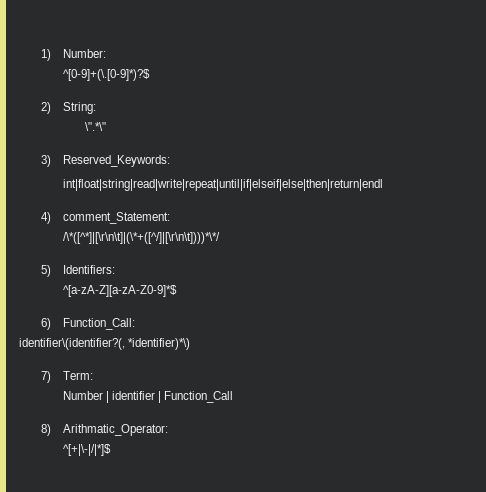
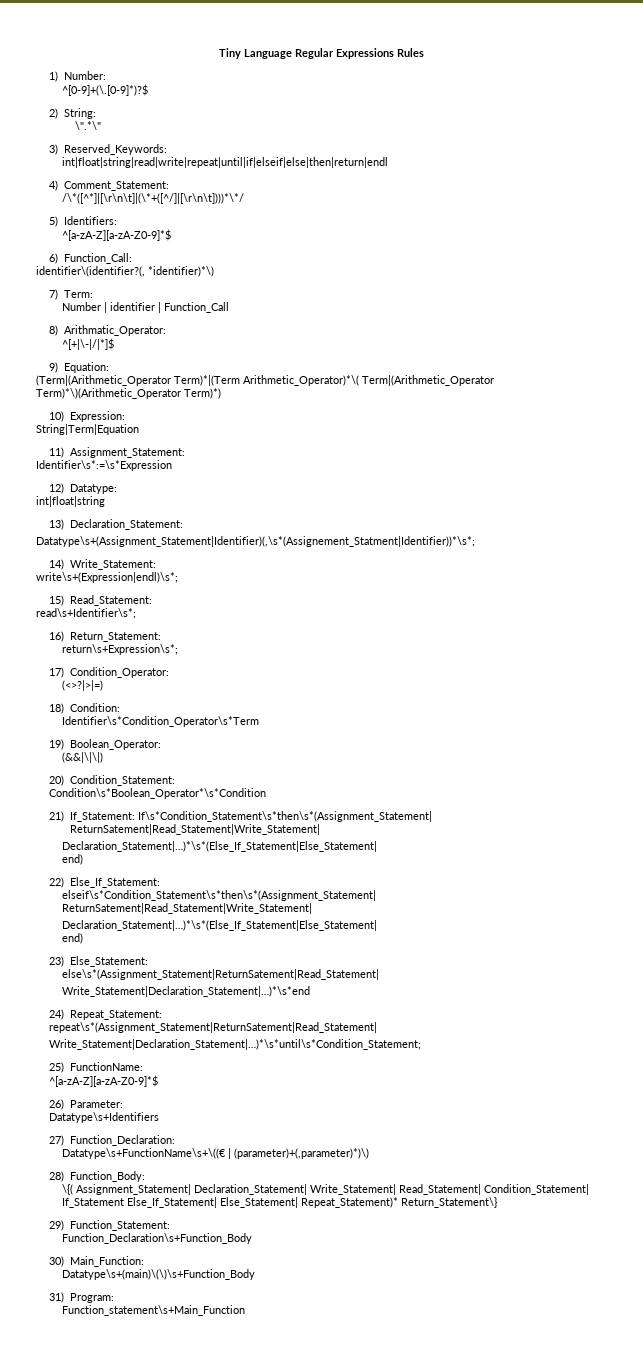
(40, 55) none -> [219,48,424,59] Tiny Language Regular Expressions Rules //
[62,212,170,224] comment_Statement: -> [63,181,169,191] Comment_Statement:
(111, 450) none -> [48,362,109,373] [36,375,494,386] [36,388,221,399] [48,411,125,422] [36,424,139,435] [48,447,185,458] [36,460,172,471] [48,483,117,494] [36,496,105,507] [48,519,183,530] [36,536,475,547] [48,559,156,570] [36,572,178,583] [48,595,152,606] [36,608,136,619] [48,631,161,642] [61,644,178,655] [48,667,169,678] [61,680,103,691] [48,703,120,714] [61,716,259,727] [48,739,161,750] [61,752,103,763] [48,775,175,786] [48,788,266,799] [48,811,432,822] [69,824,320,835] [61,841,377,852] [61,854,83,865] [48,877,160,888] [61,890,376,901] [61,903,312,914] [61,920,377,931] [61,933,83,944] [48,956,148,967] [61,969,379,980] [61,986,310,997] [48,1009,162,1020] [48,1022,377,1033] [48,1039,421,1050] [48,1062,143,1073] [48,1075,158,1087] [48,1099,123,1110] [48,1112,159,1123] [48,1135,175,1146] [61,1148,369,1159] [48,1171,145,1182] [61,1184,589,1195] [61,1197,497,1208] [48,1220,170,1231] [61,1233,252,1244] [48,1256,144,1267] [61,1269,255,1280] [48,1292,114,1303] [61,1305,245,1316] // 9) Equation: // (Term|(Arithmetic_Operator Term)*|(Term Arithmetic_Operator)*\( Term|(Arithmetic_Operator Term)*\)(Arithmetic_Operator Term)*) // 10) Expression: // String|Term|Equation // 11) Assignment_Statement: // Identifier\s*:=\s*Expression // 12) Datatype: // int|float|string // 13) Declaration_Statement: // Datatype\s+(Assignment_Statement|Identifier)(,\s*(Assignement_Statment|Identifier))*\s*; // 14) Write_Statement: // write\s+(Expression|endl)\s*; // 15) Read_Statement: // read\s+Identifier\s*; // 16) Return_Statement: // return\s+Expression\s*; // 17) Condition_Operator: // (<>?|>|=) // 18) Condition: // Identifier\s*Condition_Operator\s*Term // 19) Boolean_Operator: // (&&|\|\|) // 20) Condition_Statement: // Condition\s*Boolean_Operator*\s*Condition // 21) If_Statement: If\s*Condition_Statement\s*then\s*(Assignment_Statement| ReturnSatement|Read_Statement|Write_Statement| // Declaration_Statement|…)*\s*(Else_If_Statement|Else_Statement| // end) // 22) Else_If_Statement: // elseif\s*Condition_Statement\s*then\s*(Assignment_Statement| ReturnSatement|Read_Statement|Write_Statement| // Declaration_Statement|…)*\s*(Else_If_Statement|Else_Statement| // end) // 23) Else_Statement: // else\s*(Assignment_Statement|ReturnSatement|Read_Statement| // Write_Statement|Declaration_Statement|…)*\s*end // 24) Repeat_Statement: // repeat\s*(Assignment_Statement|ReturnSatement|Read_Statement| // Write_Statement|Declaration_Statement|…)*\s*until\s*Condition_Statement; // 25) FunctionName: // ^[a-zA-Z][a-zA-Z0-9]*$ // 26) Parameter: // Datatype\s+Identifiers // 27) Function_Declaration: // Datatype\s+FunctionName\s+\((€ | (parameter)+(,parameter)*)\) // 28) Function_Body: // \{( Assignment_Statement| Declaration_Statement| Write_Statement| Read_Statement| Condition_Statement| If_Statement Else_If_Statement| Else_Statement| Repeat_Statement)* Return_Statement\} // 29) Function_Statement: // Function_Declaration\s+Function_Body // 30) Main_Function: // Datatype\s+(main)\(\)\s+Function_Body // 31) Program: // Function_statement\s+Main_Function

